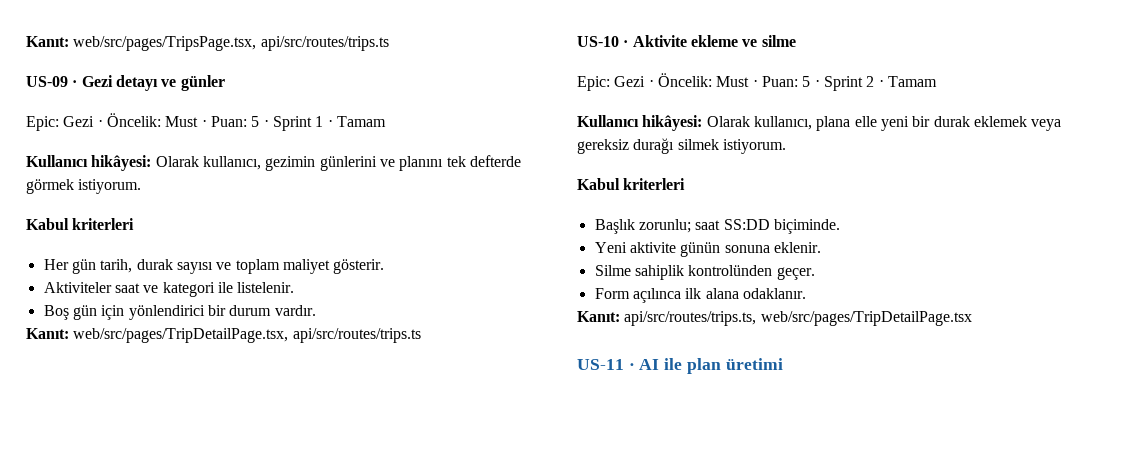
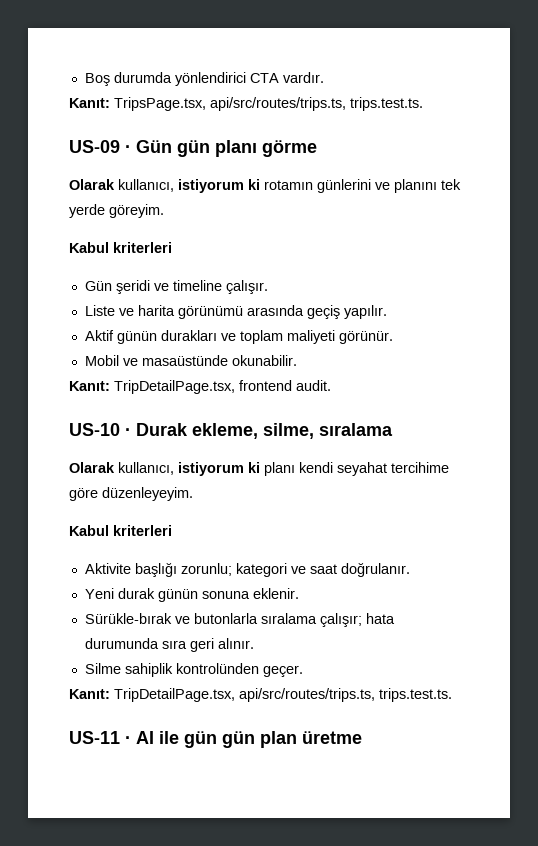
[26,36,389,51] [26,75,225,91] [26,113,386,131] [26,155,316,171] Kanıt: web/src/pages/TripsPage.tsx, api/src/routes/trips.ts // US-09 · Gezi detayı ve günler // Epic: Gezi · Öncelik: Must · Puan: 5 · Sprint 1 · Tamam // Kullanıcı hikâyesi: Olarak kullanıcı, gezimin -> [84,72,324,86] [69,97,423,111] [69,140,317,157] [69,179,313,193] Boş durumda yönlendirici CTA vardır. // Kanıt: TripsPage.tsx, api/src/routes/trips.ts, trips.test.ts. // US-09 · Gün gün planı görme // Olarak kullanıcı, istiyorum ki rotamın
[469,155,521,167] [26,179,142,194] [26,218,135,230] [43,259,385,274] [43,282,295,297] [43,305,316,320] [26,328,421,343] [577,35,796,47] [577,73,937,91] [577,115,1062,131] [577,138,786,154] [577,178,686,190] [594,219,840,234] defterde görmek istiyorum. // Kabul kriterleri // Her gün tarih, durak sayısı ve toplam maliyet gösterir. // Aktiviteler saat ve kategori ile listelenir. // Boş gün için yönlendirici bir durum vardır. // Kanıt: web/src/pages/TripDetailPage.tsx, api/src/routes/trips.ts // US-10 · Aktivite ekleme ve silme // Epic: Gezi · Öncelik: Must · Puan: 5 · Sprint 2 · Tamam // Kullanıcı hikâyesi: Olarak kullanıcı, plana elle yeni bir durak eklemek veya gereksiz durağı silmek istiyorum. // Kabul kriterleri // Başlık zorunlu; saat SS:DD biçiminde. -> [69,204,164,218] [69,242,172,253] [84,280,268,294] [84,305,387,319] [84,330,393,344] [84,355,297,366] [69,380,331,394] [69,423,393,439] [69,462,449,476] [69,487,193,501] [69,525,172,536] [84,562,410,577] yerde göreyim. // Kabul kriterleri // Gün şeridi ve timeline çalışır. // Liste ve harita görünümü arasında geçiş yapılır. // Aktif günün durakları ve toplam maliyeti görünür. // Mobil ve masaüstünde okunabilir. // Kanıt: TripDetailPage.tsx, frontend audit. // US-10 · Durak ekleme, silme, sıralama // Olarak kullanıcı, istiyorum ki planı kendi seyahat tercihime göre düzenleyeyim. // Kabul kriterleri // Aktivite başlığı zorunlu; kategori ve saat doğrulanır.
[629,242,676,253] aktivite -> [117,588,155,599] durak
[594,265,815,280] [594,288,806,303] [577,311,972,326] Silme sahiplik kontrolünden geçer. // Form açılınca ilk alana odaklanır. // Kanıt: api/src/routes/trips.ts, web/src/pages/TripDetailPage.tsx -> [84,613,395,627] [84,638,254,652] [84,663,303,677] [69,688,452,702] Sürükle-bırak ve butonlarla sıralama çalışır; hata durumunda sıra geri alınır. // Silme sahiplik kontrolünden geçer. // Kanıt: TripDetailPage.tsx, api/src/routes/trips.ts, trips.test.ts.
[686,358,783,374] plan üretimi -> [184,731,362,748] gün gün plan üretme

